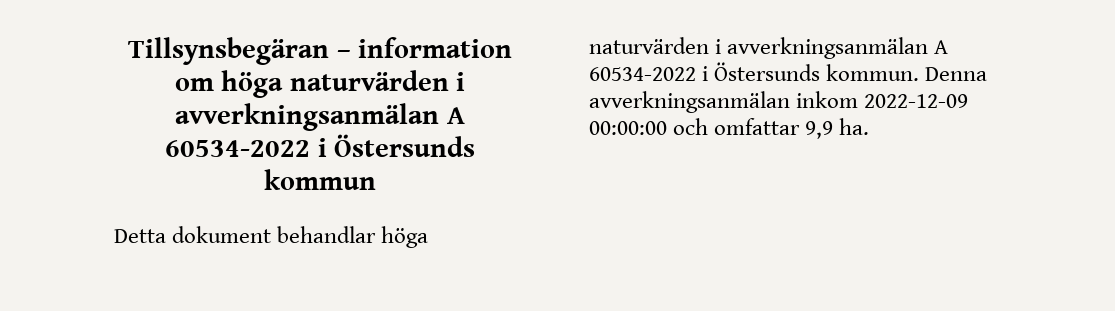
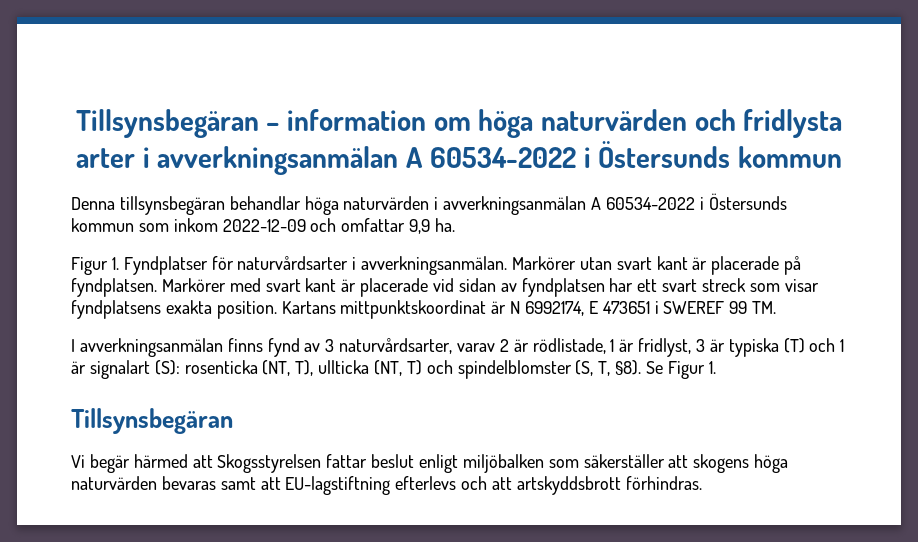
[456,72,466,91] [175,103,465,131] [165,134,475,157] [264,169,376,190] [114,226,429,248] [589,37,949,59] [589,62,988,81] [589,91,790,113] i avverkningsanmälan A 60534-2022 i Östersunds kommun // Detta dokument behandlar höga naturvärden i avverkningsanmälan A 60534-2022 i Östersunds kommun. Denna avverkningsanmälan -> [694,109,843,138] [76,141,842,175] [71,193,787,215] [71,218,169,232] och fridlysta arter i avverkningsanmälan A 60534-2022 i Östersunds kommun // Denna tillsynsbegäran behandlar höga naturvärden i avverkningsanmälan A 60534-2022 i Östersunds kommun som
[589,121,667,135] 00:00:00 -> (306, 225) none
(870, 126) none -> [71,256,802,275] [71,278,819,297] [71,300,777,319] [71,338,845,357] [71,360,716,379] [71,408,233,434] [71,454,789,473] [71,476,702,495] // Figur 1. Fyndplatser för naturvårdsarter i avverkningsanmälan. Markörer utan svart kant är placerade på fyndplatsen. Markörer med svart kant är placerade vid sidan av fyndplatsen har ett svart streck som visar fyndplatsens exakta position. Kartans mittpunktskoordinat är N 6992174, E 473651 i SWEREF 99 TM. // I avverkningsanmälan finns fynd av 3 naturvårdsarter, varav 2 är rödlistade, 1 är fridlyst, 3 är typiska (T) och 1 är signalart (S): rosenticka (NT, T), ullticka (NT, T) och spindelblomster (S, T, §8). Se Figur 1. // Tillsynsbegäran // Vi begär härmed att Skogsstyrelsen fattar beslut enligt miljöbalken som säkerställer att skogens höga naturvärden bevaras samt att EU-lagstiftning efterlevs och att artskyddsbrott förhindras.

